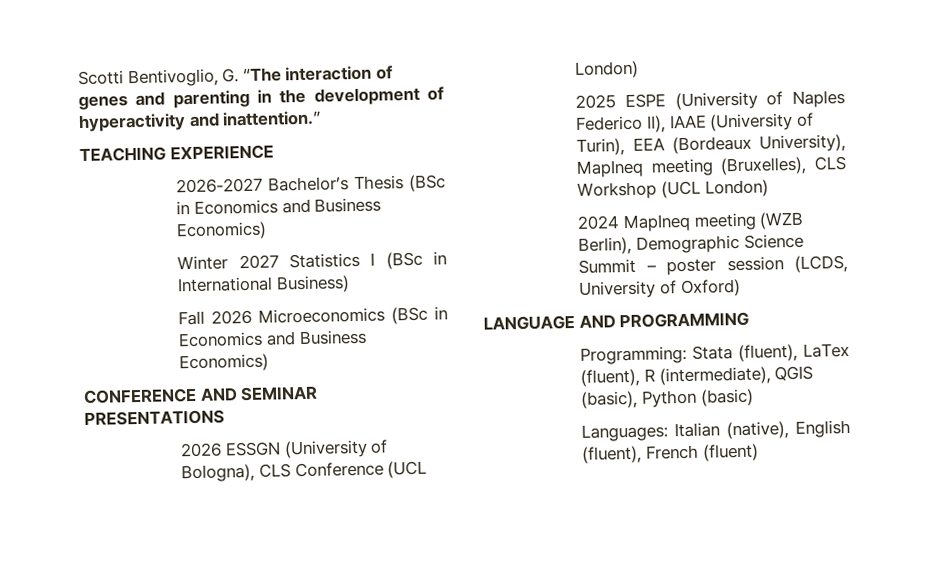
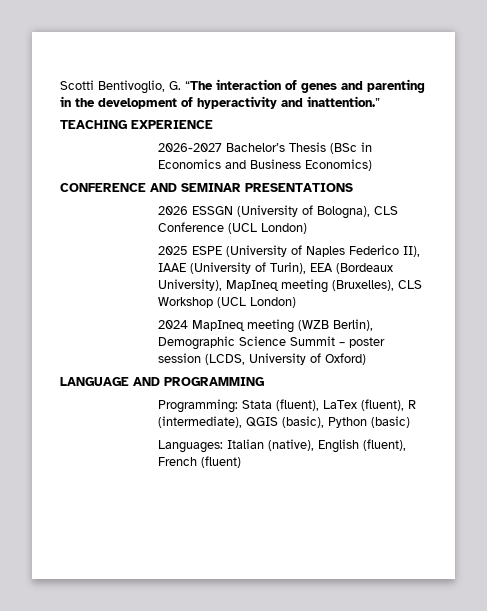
[177,251,448,271] [177,275,350,294] [178,306,448,326] [178,329,367,348] [179,353,270,373] // Winter 2027 Statistics I (BSc in International Business) // Fall 2026 Microeconomics (BSc in Economics and Business Economics) -> (373, 165) none

